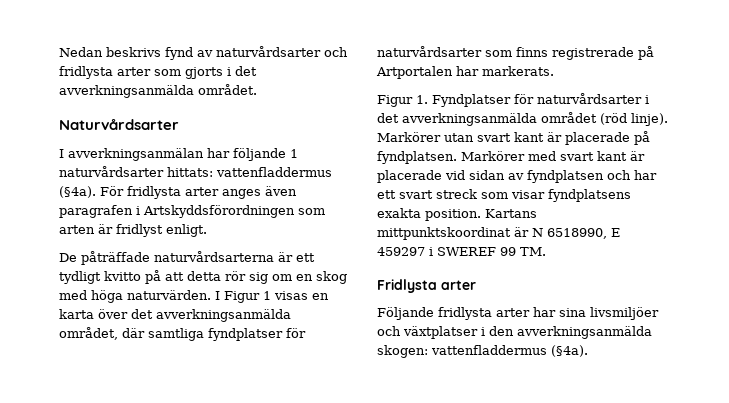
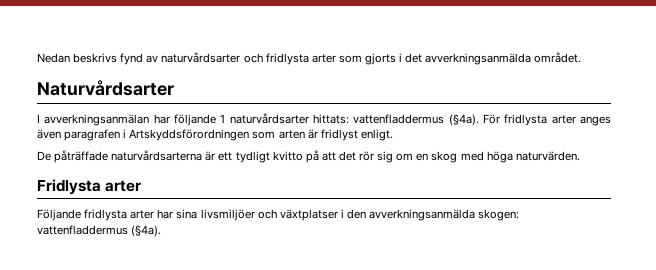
[187,271,221,281] detta -> [338,151,356,161] det
[215,291,329,303] [59,309,291,322] [59,327,306,341] [377,46,654,60] [376,66,554,79] [377,93,649,107] [377,112,668,126] [377,131,650,145] [377,151,645,164] [377,170,657,183] [377,189,631,202] [377,208,537,221] [377,227,620,240] [377,247,546,256] I Figur 1 visas en karta över det avverkningsanmälda området, där samtliga fyndplatser för naturvårdsarter som finns registrerade på Artportalen har markerats. // Figur 1. Fyndplatser för naturvårdsarter i det avverkningsanmälda området (röd linje). Markörer utan svart kant är placerade på fyndplatsen. Markörer med svart kant är placerade vid sidan av fyndplatsen och har ett svart streck som visar fyndplatsens exakta position. Kartans mittpunktskoordinat är N 6518990, E 459297 i SWEREF 99 TM. -> (580, 156) none

